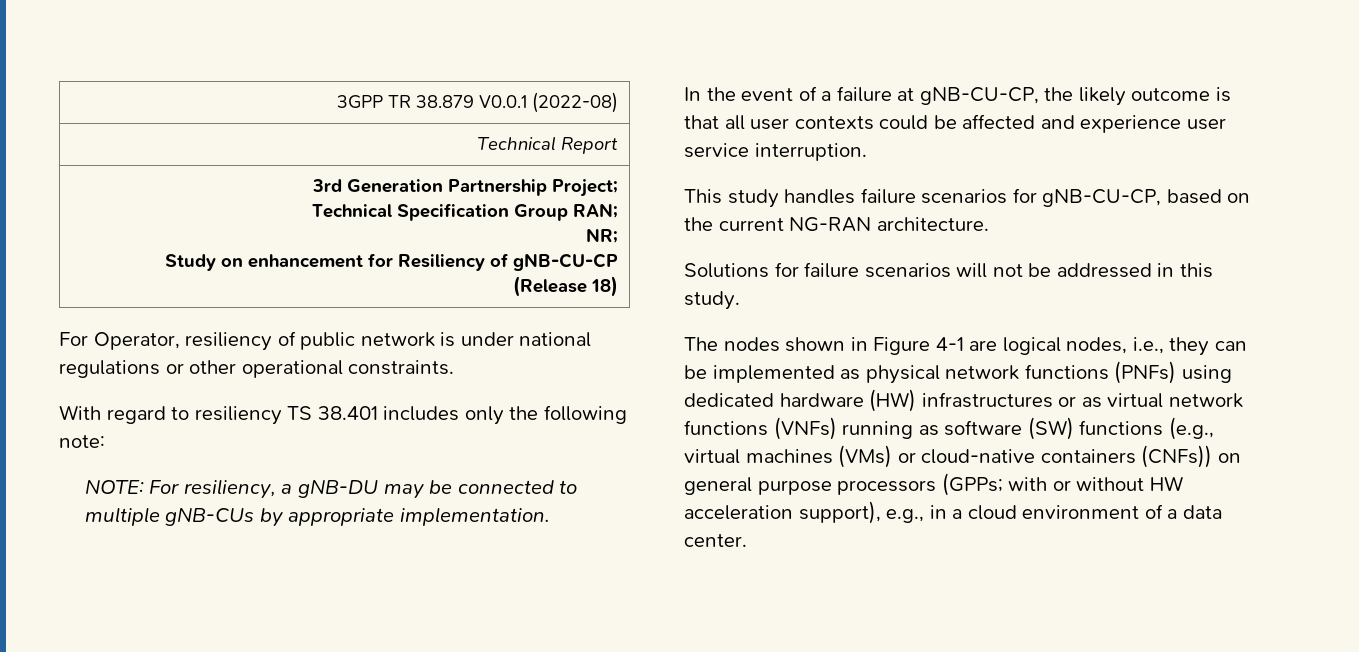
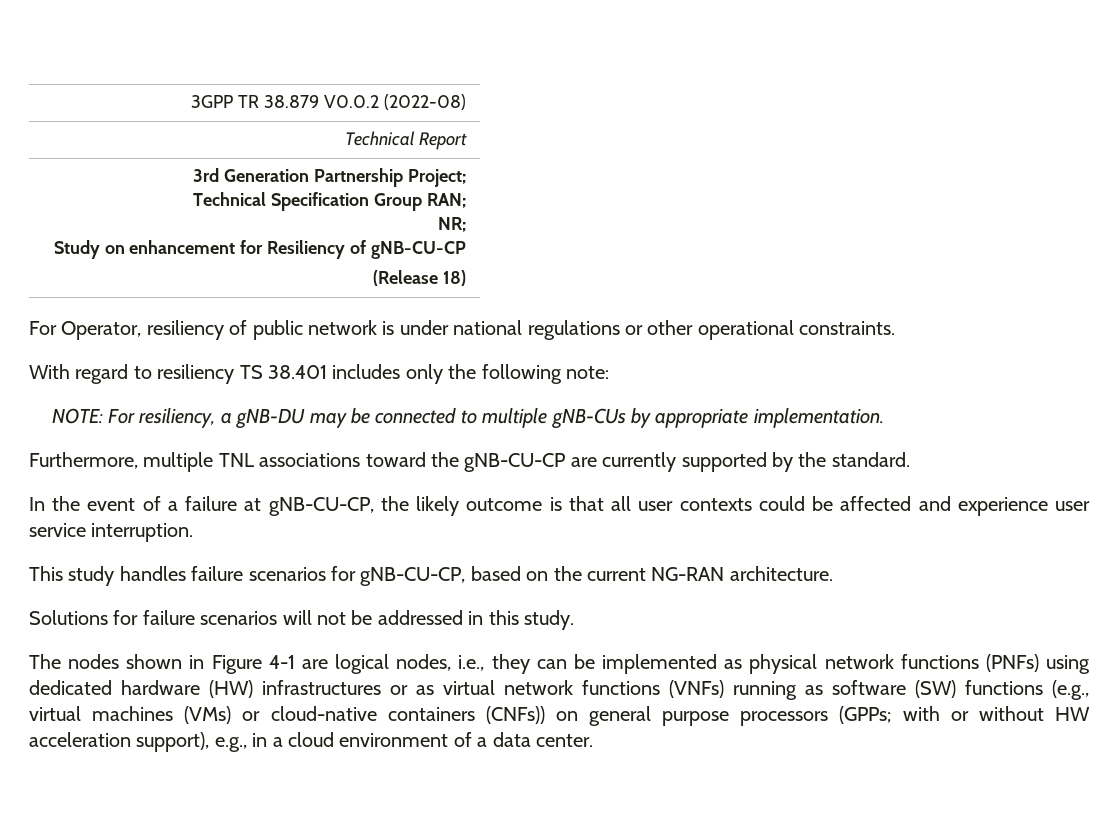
[479,95,528,108] V0.0.1 -> [323,95,379,108] V0.0.2
(550, 516) none -> [29,452,910,472] // Furthermore, multiple TNL associations toward the gNB-CU-CP are currently supported by the standard.

